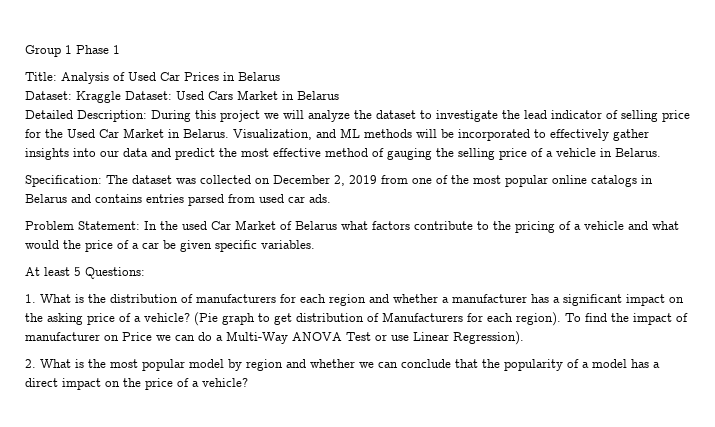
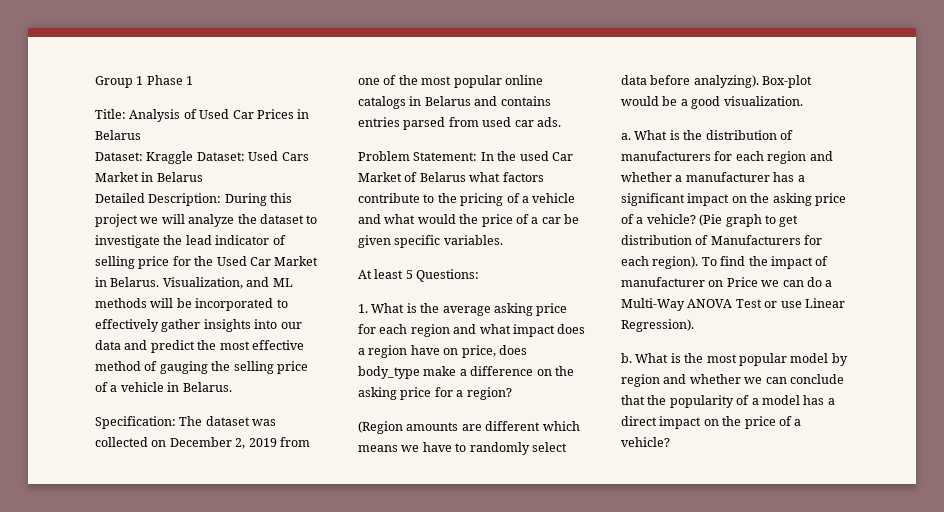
(106, 298) none -> [442,303,568,316] [358,324,586,337] [358,345,527,358] [358,366,574,379] [358,387,512,400] [358,421,580,434] [358,442,567,455] [621,75,813,88] [621,96,803,109] [621,130,703,140] average asking price for each region and what impact does a region have on price, does body_type make a difference on the asking price for a region? // (Region amounts are different which means we have to randomly select data before analyzing). Box-plot would be a good visualization. // a. What is the
[25,359,36,368] 2. -> [621,353,632,363] b.

